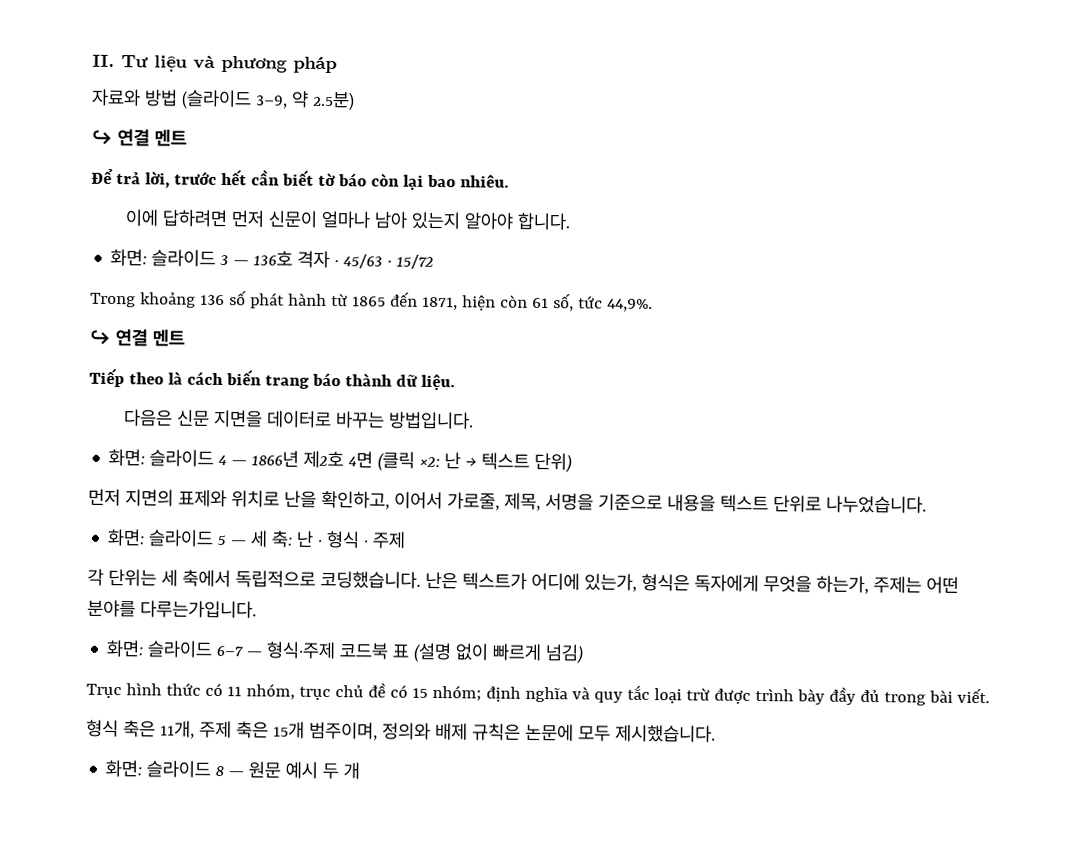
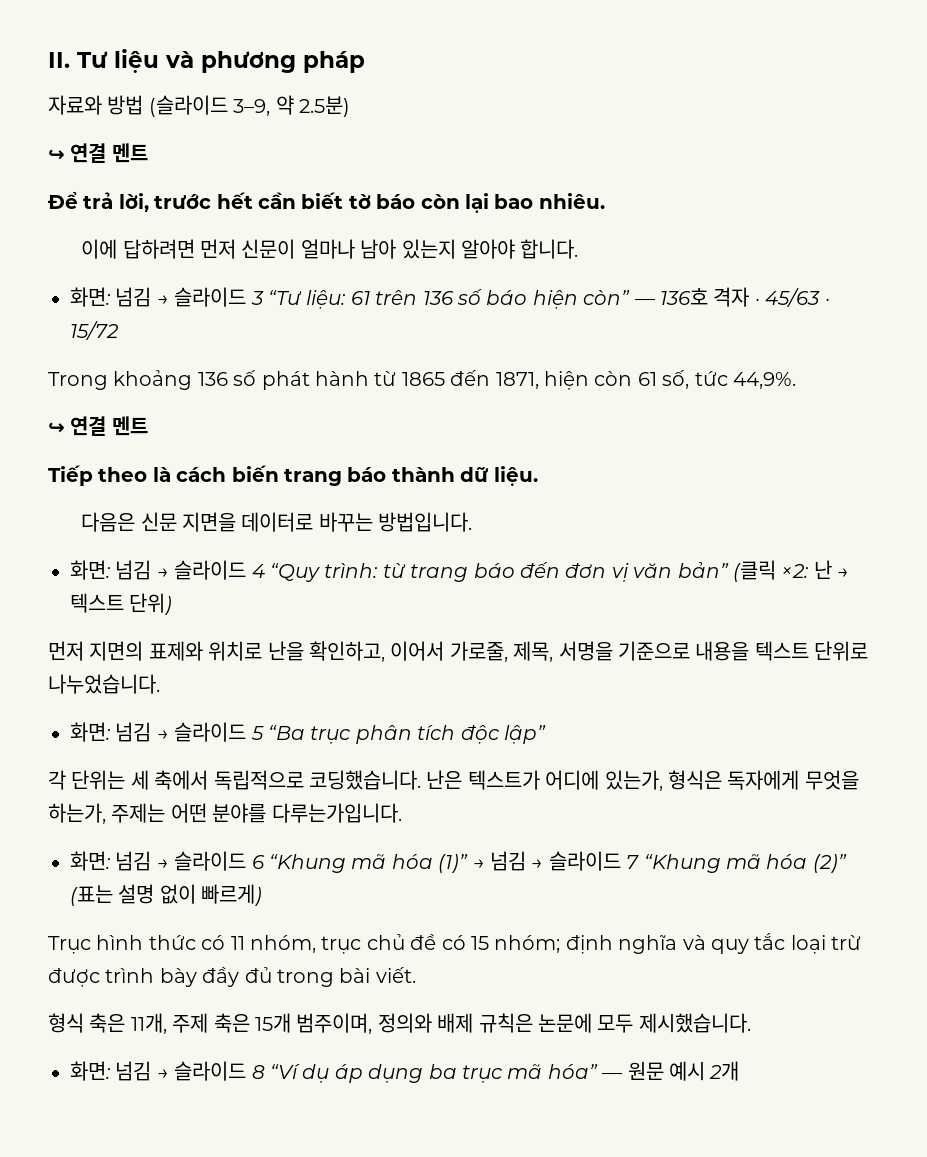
[151,249,230,267] 슬라이드 3 -> [115,287,631,309] 넘김 → 슬라이드 3 “Tư liệu: 61 trên 136 số báo hiện còn”
[149,449,374,469] 슬라이드 4 — 1866년 제2호 4면 -> [115,560,729,582] 넘김 → 슬라이드 4 “Quy trình: từ trang báo đến đơn vị văn bản”
[148,529,407,549] 슬라이드 5 — 세 축: 난 · 형식 · 주제 -> [115,722,546,744] 넘김 → 슬라이드 5 “Ba trục phân tích độc lập”
[147,640,585,664] 슬라이드 6–7 — 형식·주제 코드북 표 (설명 없이 빠르게 넘김) -> [115,851,847,873] [70,884,263,906] 넘김 → 슬라이드 6 “Khung mã hóa (1)” → 넘김 → 슬라이드 7 “Khung mã hóa (2)” (표는 설명 없이 빠르게)
[146,760,225,778] 슬라이드 8 -> [115,1061,598,1083] 넘김 → 슬라이드 8 “Ví dụ áp dụng ba trục mã hóa”
[322,762,361,780] 두 개 -> [709,1061,740,1081] 2개

